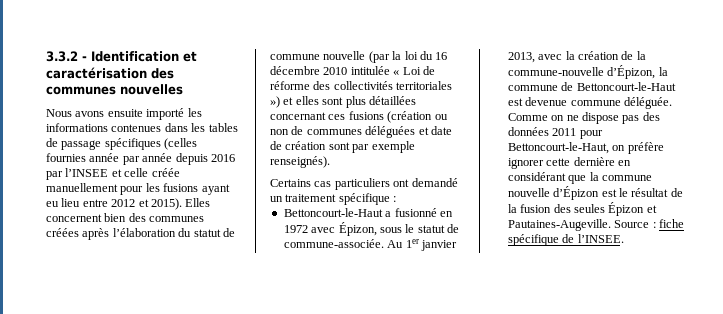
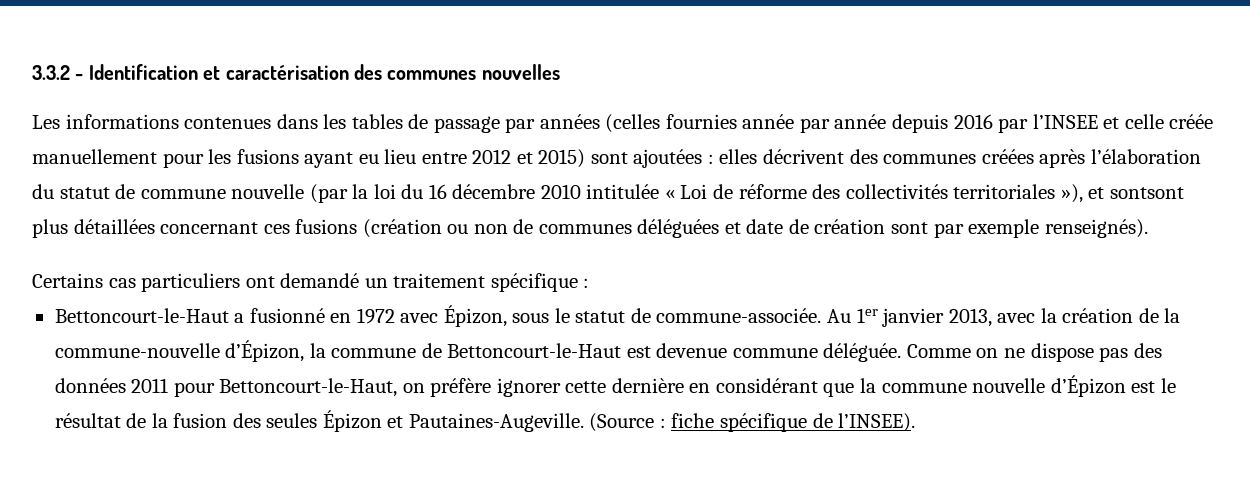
[46,108,202,120] Nous avons ensuite importé les -> [32,115,60,129] Les
[104,138,161,150] spécifiques -> [505,114,600,133] par années
[150,198,211,210] [46,213,127,222] 2015). Elles concernent bien -> [538,149,845,168] 2015) sont ajoutées : elles décrivent
[270,96,344,108] ») et elles sont -> [1060,184,1184,203] »), et sontsont
[614,220,650,228] Source -> [589,413,655,432] (Source
[577,234,624,243] l’INSEE. -> [838,413,916,432] l’INSEE).

